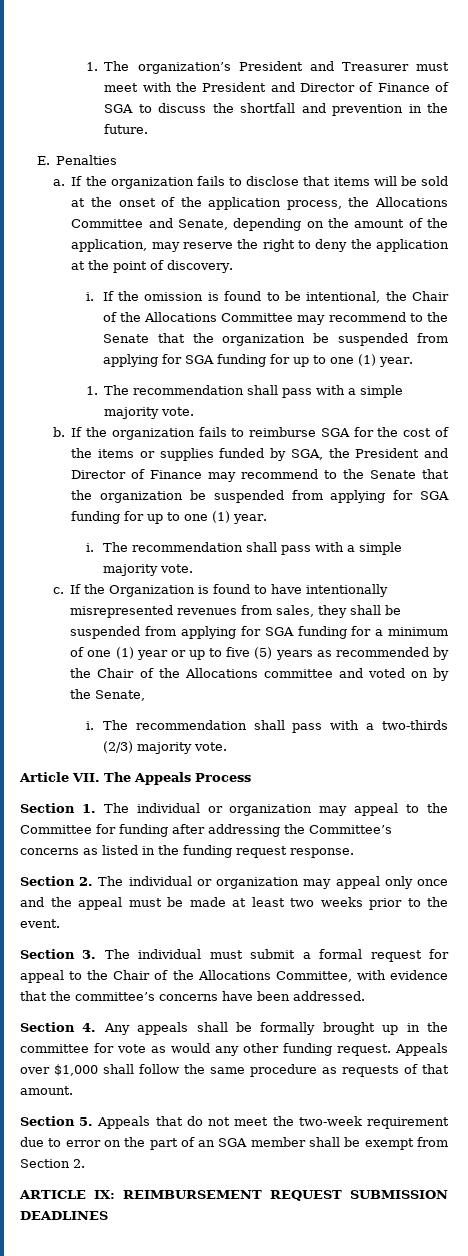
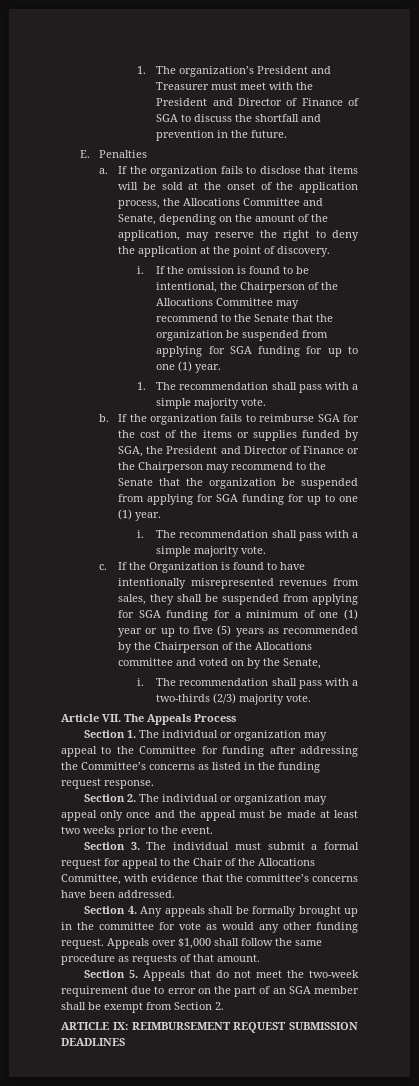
[411,291,449,301] Chair -> [240,282,306,293] Chairperson
(203, 474) none -> [347,448,360,454] [118,462,204,473] or the Chairperson
[97,668,135,678] Chair -> [154,642,220,653] Chairperson

